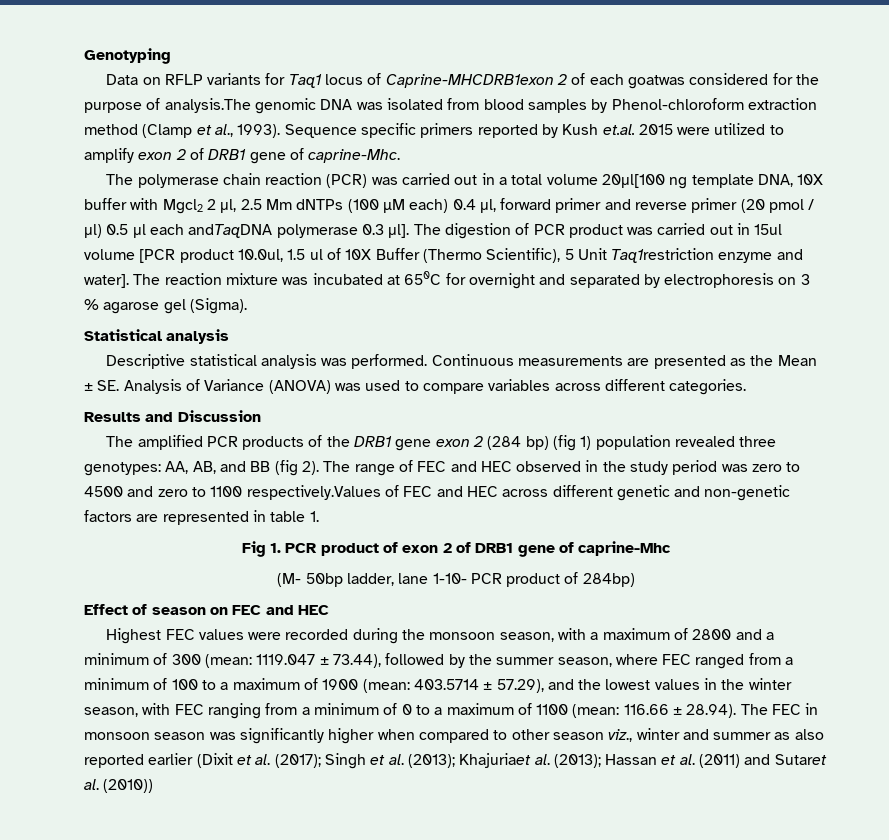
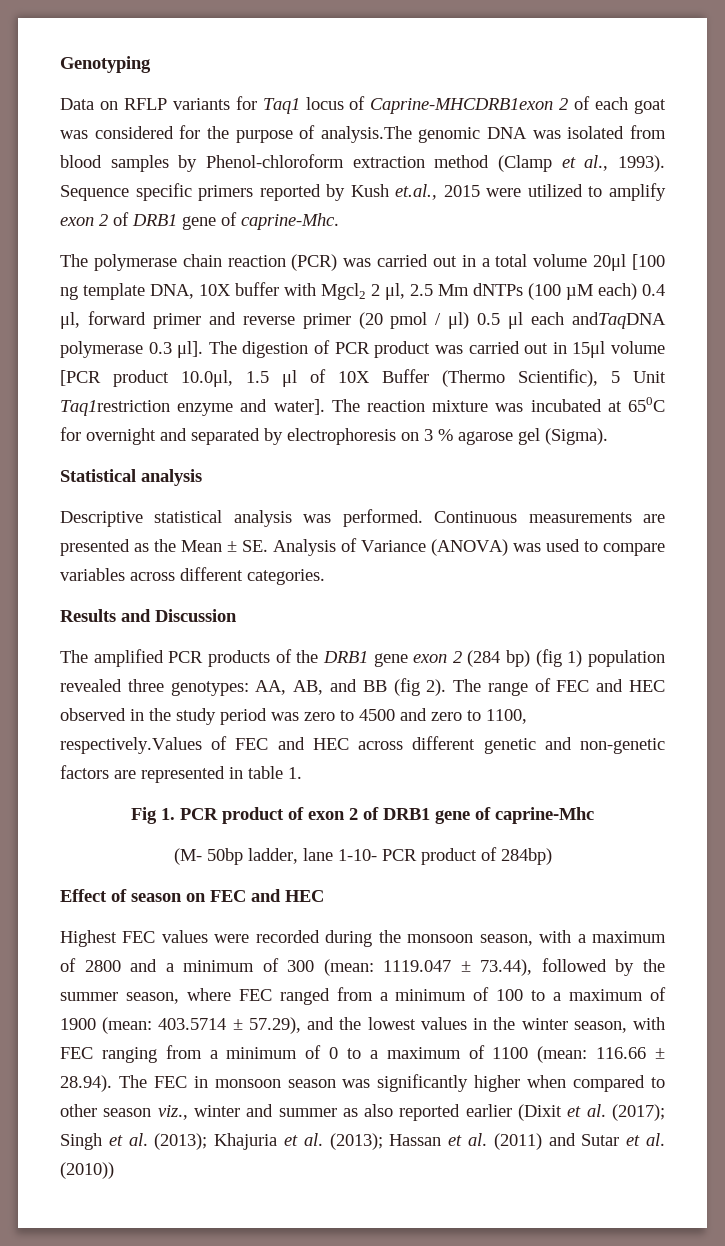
[628,75,686,89] goatwas -> [634,99,666,114] [60,130,88,139] goat was
[602,124,635,135] et.al. -> [395,184,438,200] et.al.,
[602,174,666,188] 20μl[100 -> [593,254,665,271] 20μl [100
[754,224,783,235] 15ul -> [572,341,606,358] 15μl
[237,249,323,262] 10.0ul, 1.5 ul -> [181,370,297,387] 10.0μl, 1.5 μl
[210,486,243,497] 1100 -> [486,709,527,724] 1100,
[459,753,532,768] Khajuriaet -> [214,1133,298,1150] Khajuria et
[774,754,827,765] Sutaret -> [581,1134,641,1146] Sutar et

